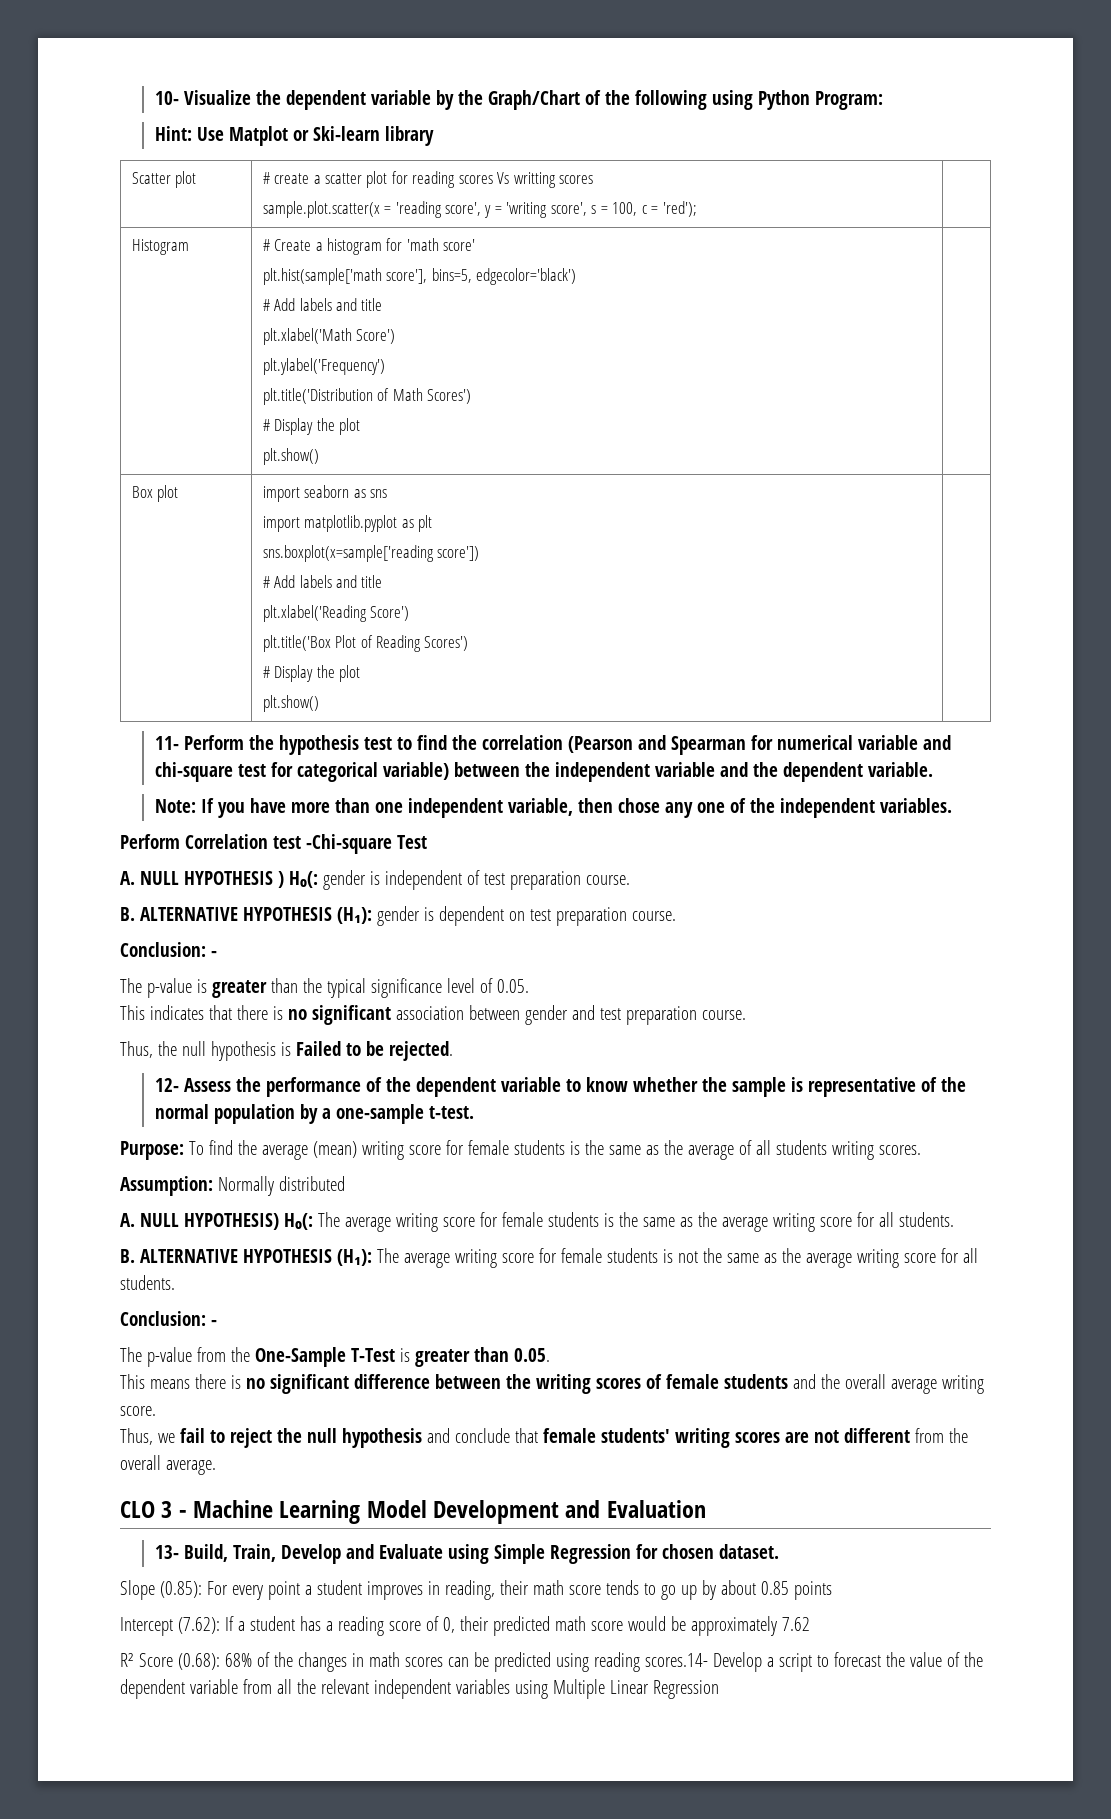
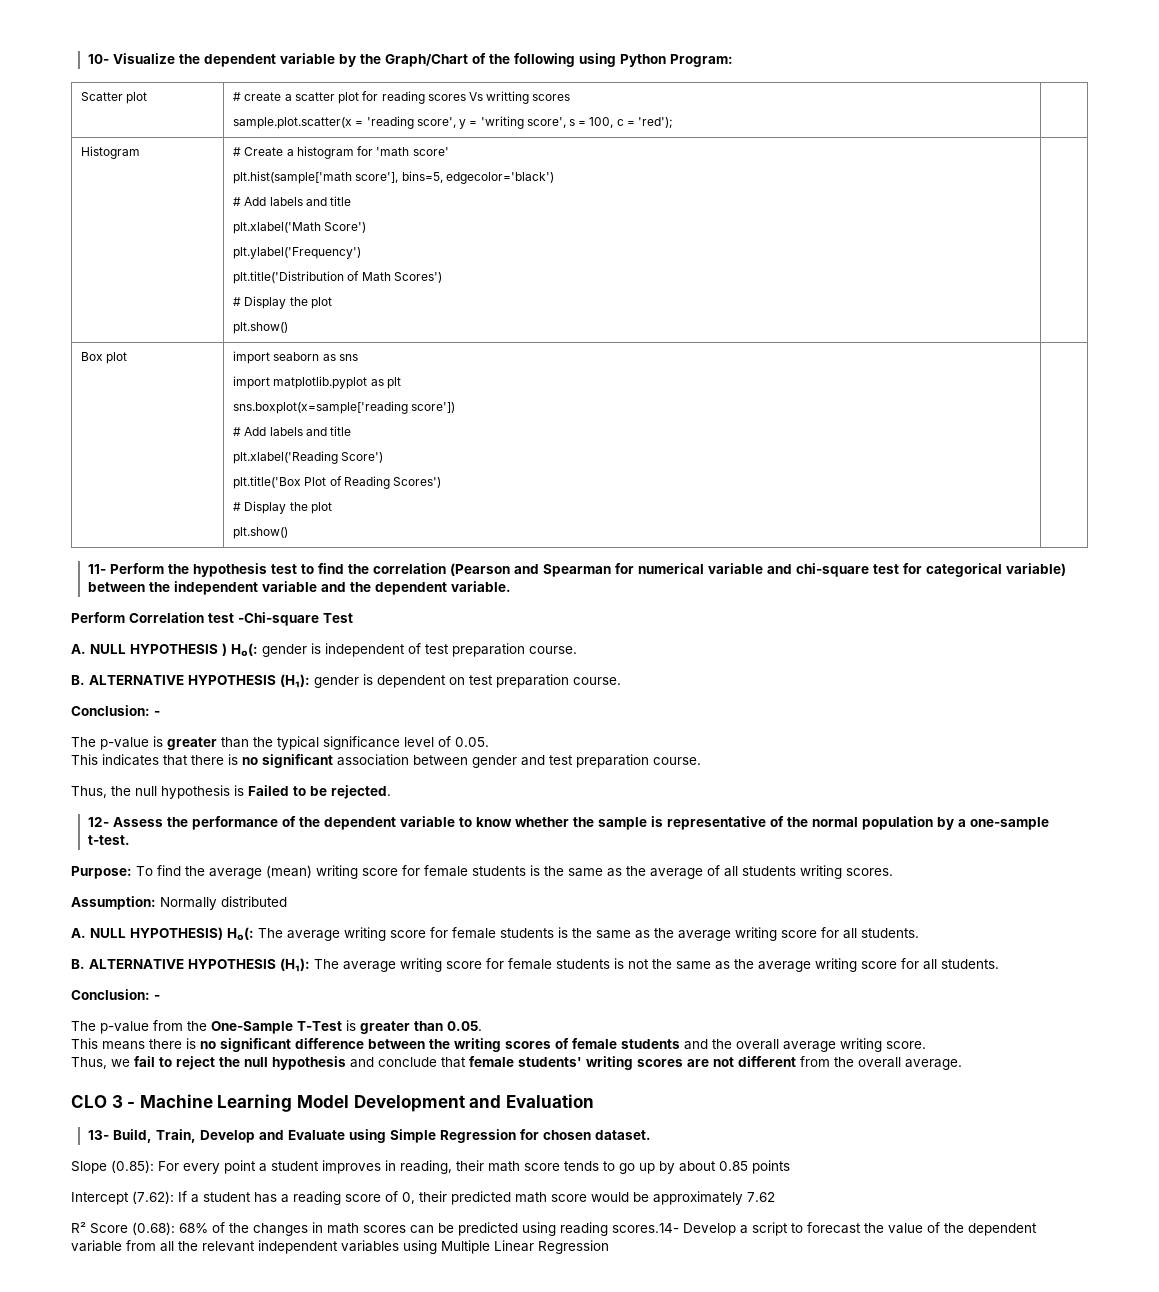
[154,126,434,146] // Hint: Use Matplot or Ski-learn library -> (733, 60) none
[154,798,952,818] // Note: If you have more than one independent variable, then chose any one of the independent variables. -> (511, 586) none

